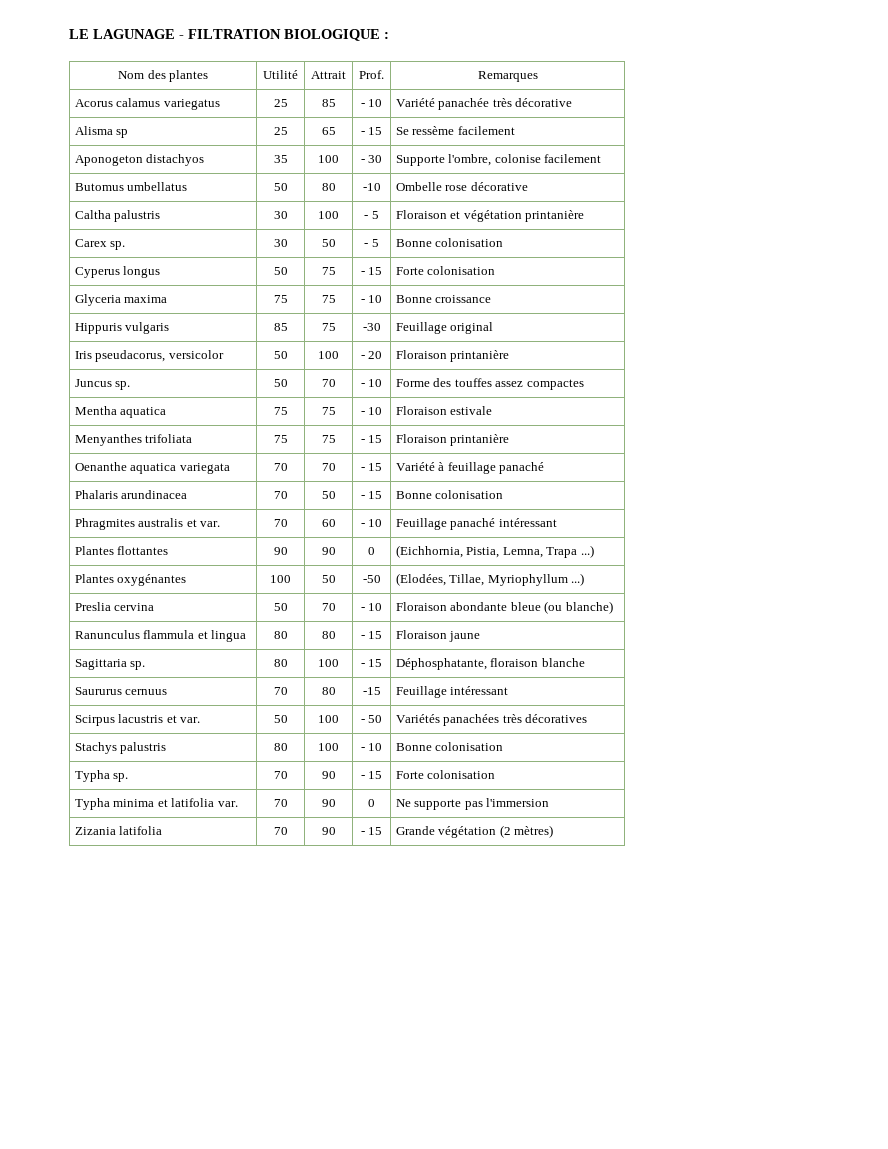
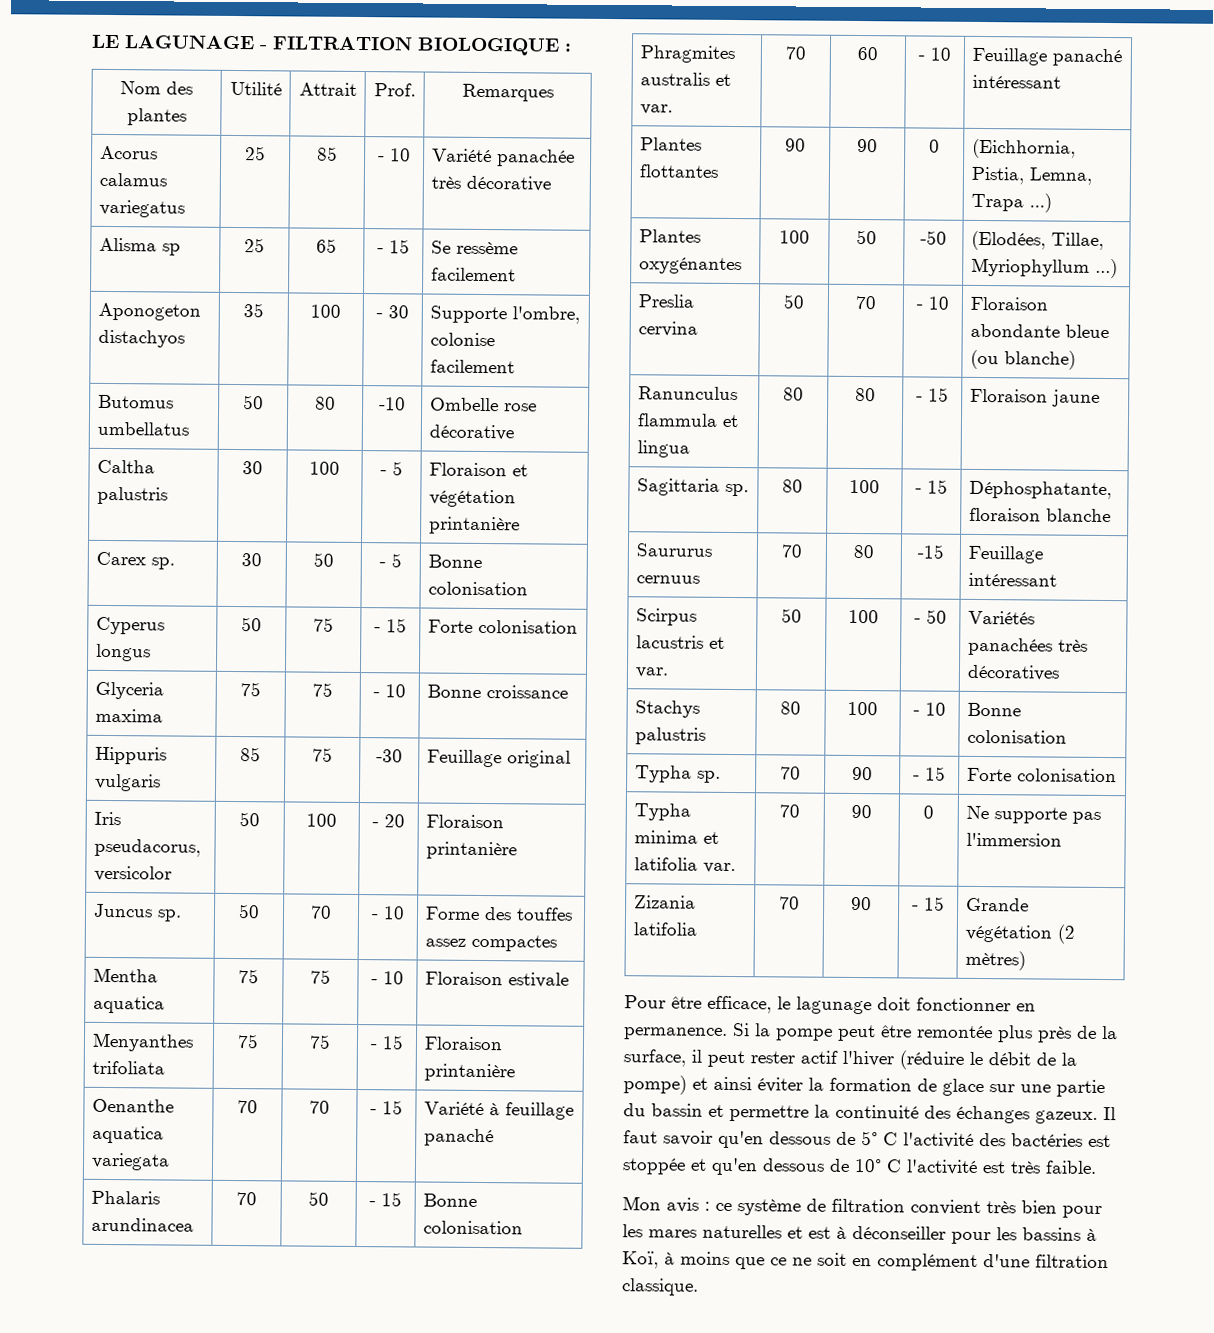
(554, 831) none -> [624,995,1036,1015] [624,1023,1118,1043] [623,1049,1077,1070] [623,1075,1105,1098] [623,1103,1116,1124] [623,1130,1111,1149] [622,1157,1097,1176] [622,1196,1102,1218] [622,1224,1097,1245] [622,1251,1109,1271] [621,1278,699,1296] // Pour être efficace, le lagunage doit fonctionner en permanence. Si la pompe peut être remontée plus près de la surface, il peut rester actif l'hiver (réduire le débit de la pompe) et ainsi éviter la formation de glace sur une partie du bassin et permettre la continuité des échanges gazeux. Il faut savoir qu'en dessous de 5° C l'activité des bactéries est stoppée et qu'en dessous de 10° C l'activité est très faible. // Mon avis : ce système de filtration convient très bien pour les mares naturelles et est à déconseiller pour les bassins à Koï, à moins que ce ne soit en complément d'une filtration classique.

